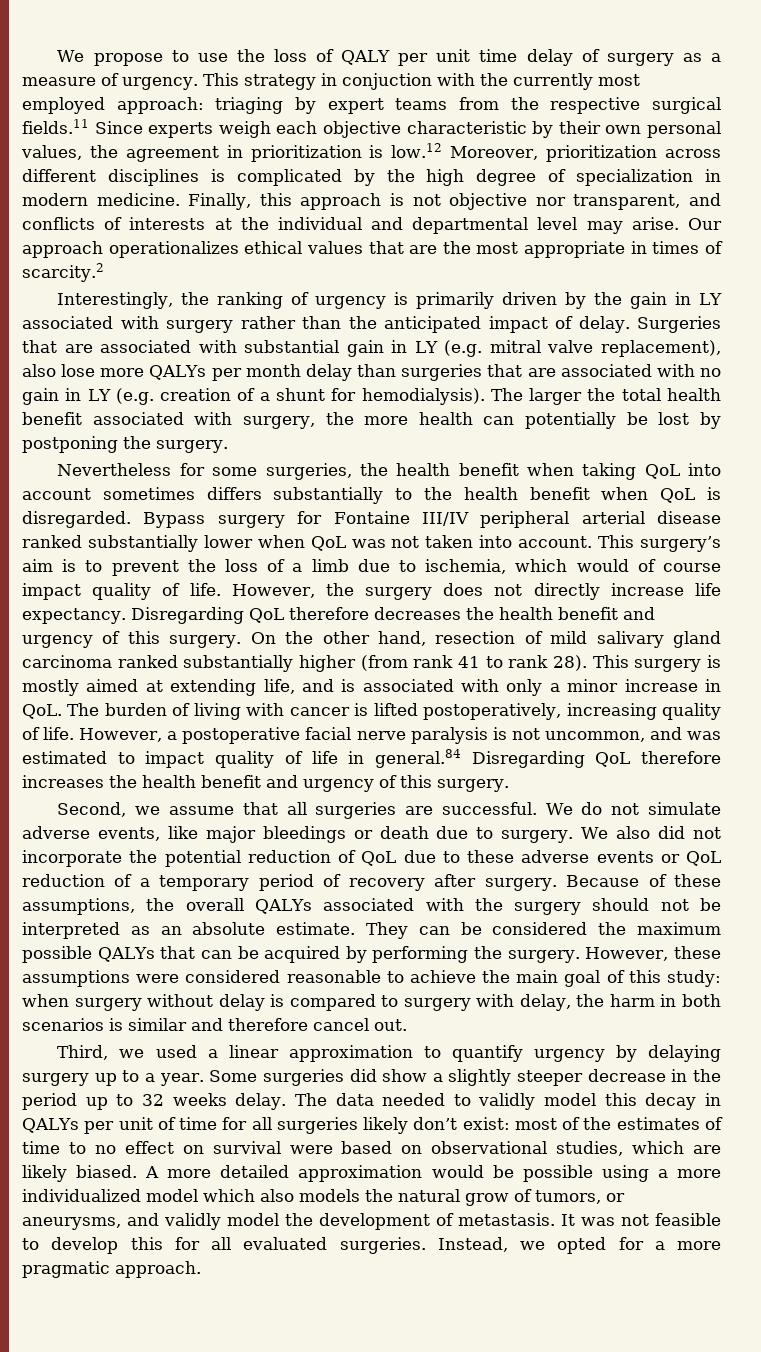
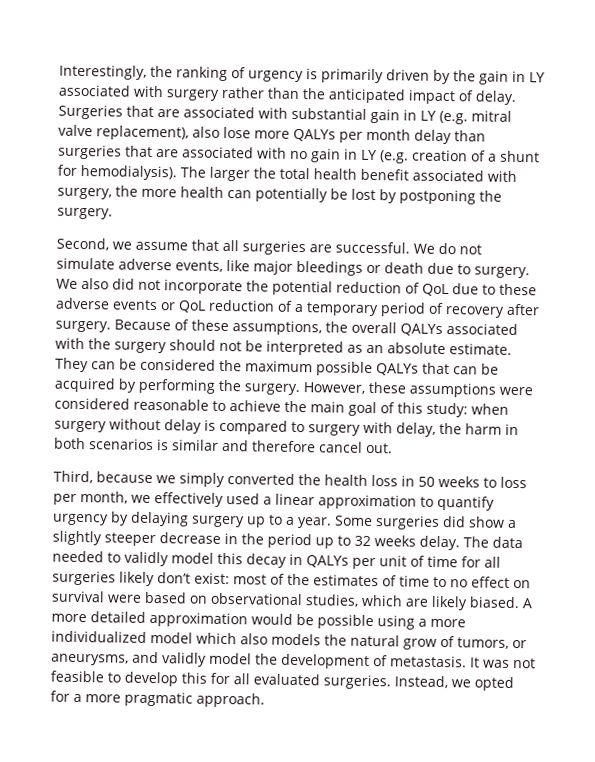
[57,49,721,66] [22,73,640,90] [22,97,721,114] [22,119,722,138] [21,143,721,162] [22,169,721,186] [22,193,721,210] [22,217,722,234] [22,241,723,258] [22,263,104,282] We propose to use the loss of QALY per unit time delay of surgery as a measure of urgency. This strategy in conjuction with the currently most employed approach: triaging by expert teams from the respective surgical fields.11 Since experts weigh each objective characteristic by their own personal values, the agreement in prioritization is low.12 Moreover, prioritization across different disciplines is complicated by the high degree of specialization in modern medicine. Finally, this approach is not objective nor transparent, and conflicts of interests at the individual and departmental level may arise. Our approach operationalizes ethical values that are the most appropriate in times of scarcity.2 // -> (59, 72) none
[57,463,721,480] [22,487,721,504] [22,511,721,528] [22,535,722,552] [22,559,721,576] [22,583,721,600] [22,607,655,624] [22,631,721,648] [22,655,721,672] [22,679,721,696] [22,703,721,720] [22,727,721,744] [22,749,721,768] [22,775,509,792] // Nevertheless for some surgeries, the health benefit when taking QoL into account sometimes differs substantially to the health benefit when QoL is disregarded. Bypass surgery for Fontaine III/IV peripheral arterial disease ranked substantially lower when QoL was not taken into account. This surgery’s aim is to prevent the loss of a limb due to ischemia, which would of course impact quality of life. However, the surgery does not directly increase life expectancy. Disregarding QoL therefore decreases the health benefit and urgency of this surgery. On the other hand, resection of mild salivary gland carcinoma ranked substantially higher (from rank 41 to rank 28). This surgery is mostly aimed at extending life, and is associated with only a minor increase in QoL. The burden of living with cancer is lifted postoperatively, increasing quality of life. However, a postoperative facial nerve paralysis is not uncommon, and was estimated to impact quality of life in general.84 Disregarding QoL therefore increases the health benefit and urgency of this surgery. -> (113, 213) none
[119,1049,145,1058] we -> [96,471,527,489] [53,491,224,507] because we simply converted the health loss in 50 weeks to loss per month, we effectively

